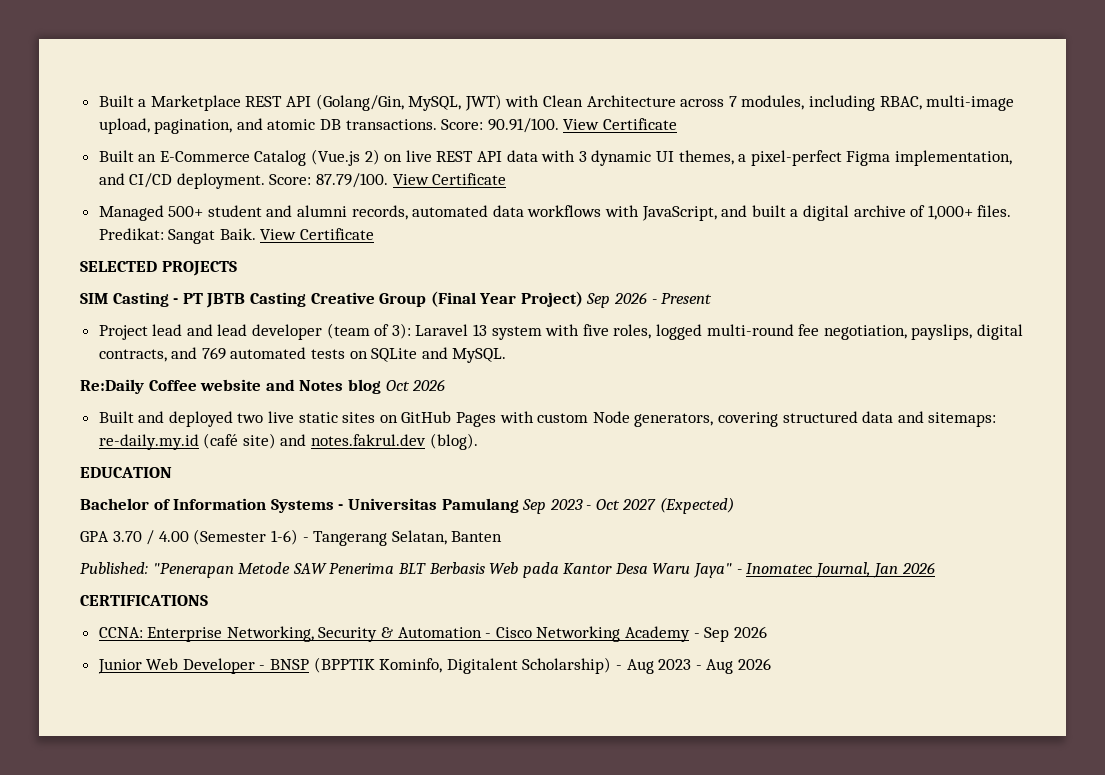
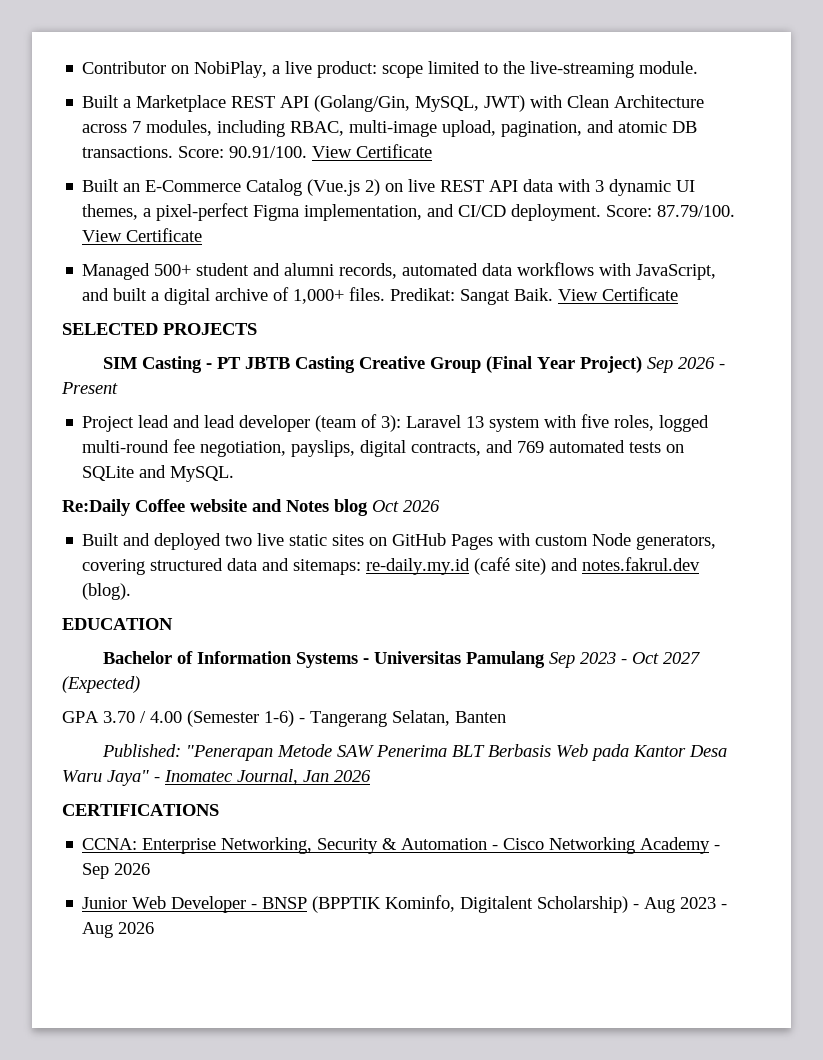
(98, 101) none -> [82,61,699,78] Contributor on NobiPlay, a live product: scope limited to the live-streaming module. //

